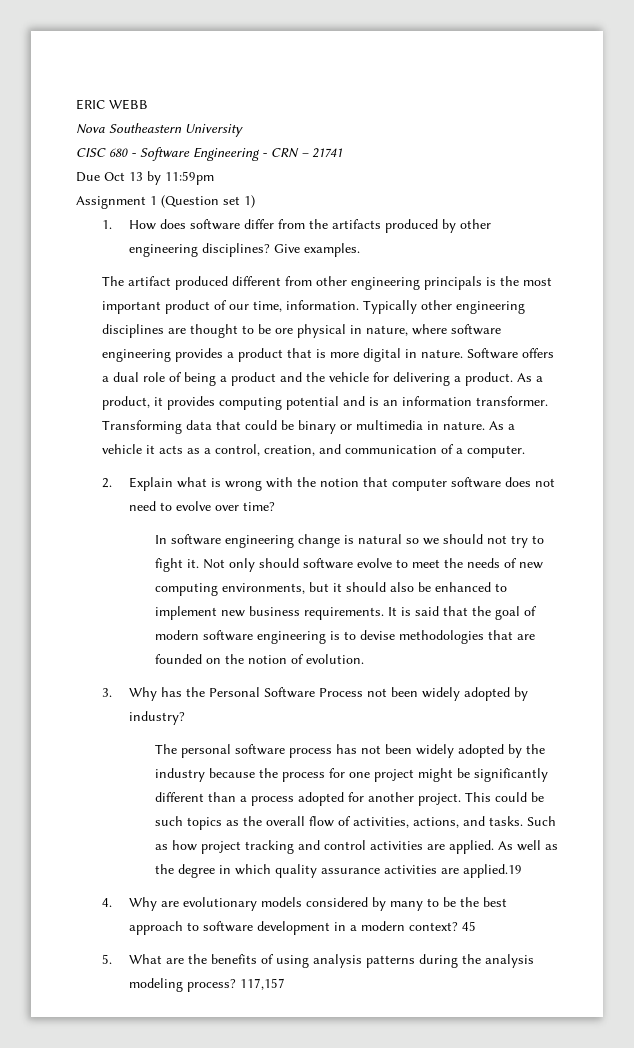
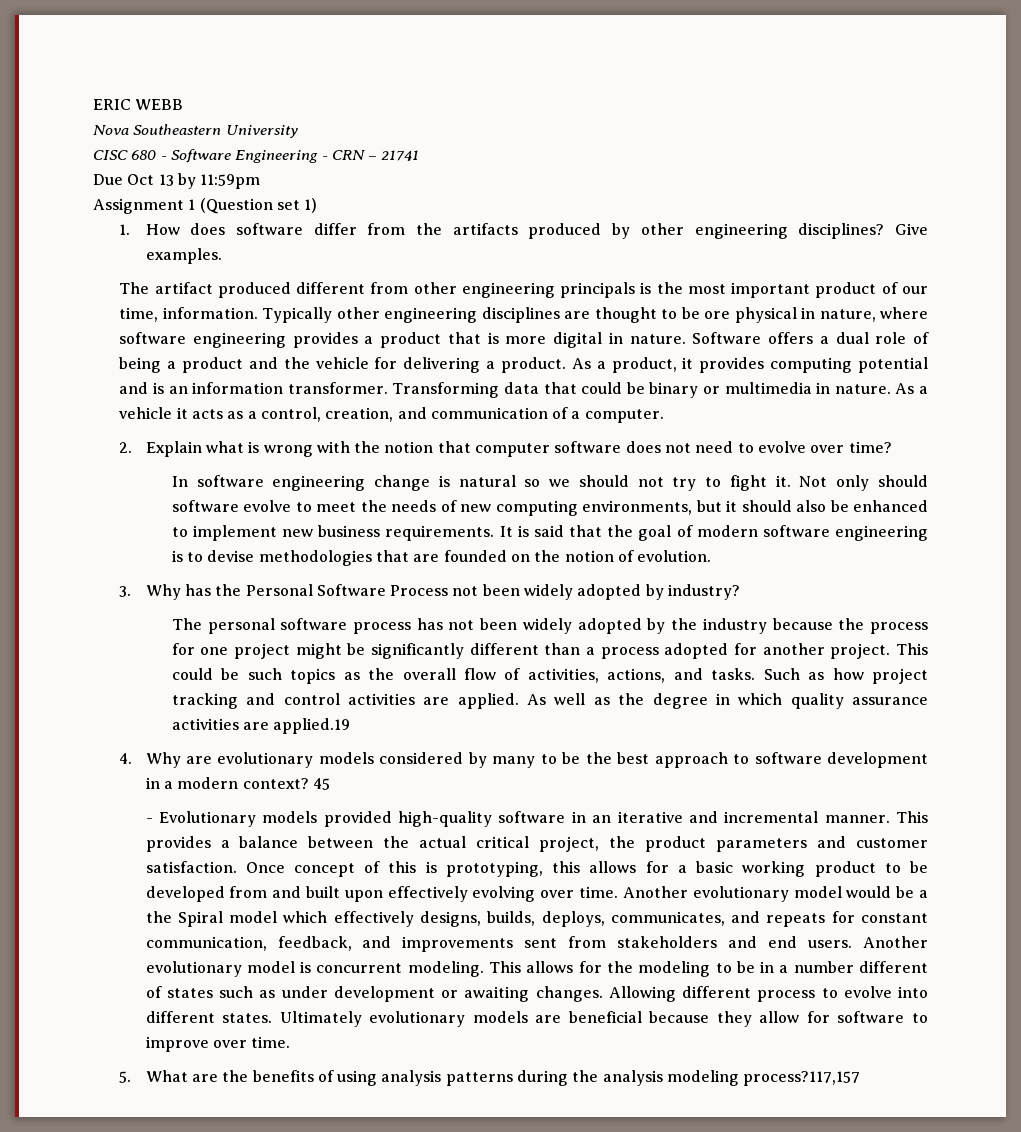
(476, 926) none -> [145,811,929,827] [145,836,928,852] [145,861,928,877] [145,886,928,902] [145,911,928,927] [145,936,929,952] [145,961,928,977] [145,986,928,1002] [145,1011,928,1027] [145,1036,291,1052] // - Evolutionary models provided high-quality software in an iterative and incremental manner. This provides a balance between the actual critical project, the product parameters and customer satisfaction. Once concept of this is prototyping, this allows for a basic working product to be developed from and built upon effectively evolving over time. Another evolutionary model would be a the Spiral model which effectively designs, builds, deploys, communicates, and repeats for constant communication, feedback, and improvements sent from stakeholders and end users. Another evolutionary model is concurrent modeling. This allows for the modeling to be in a number different of states such as under development or awaiting changes. Allowing different process to evolve into different states. Ultimately evolutionary models are beneficial because they allow for software to improve over time.
[186,978,285,992] process? 117,157 -> [743,1071,861,1086] process?117,157

